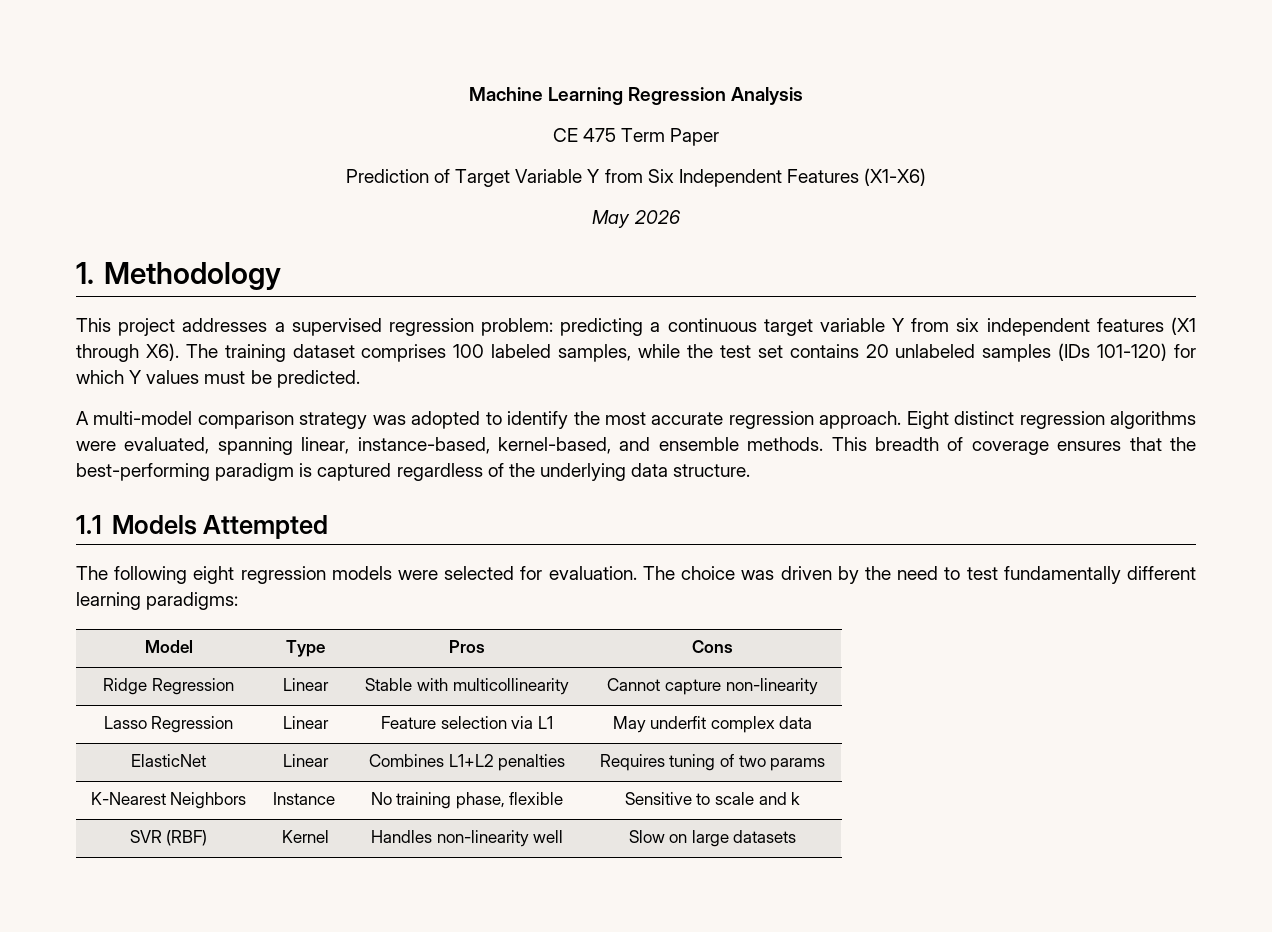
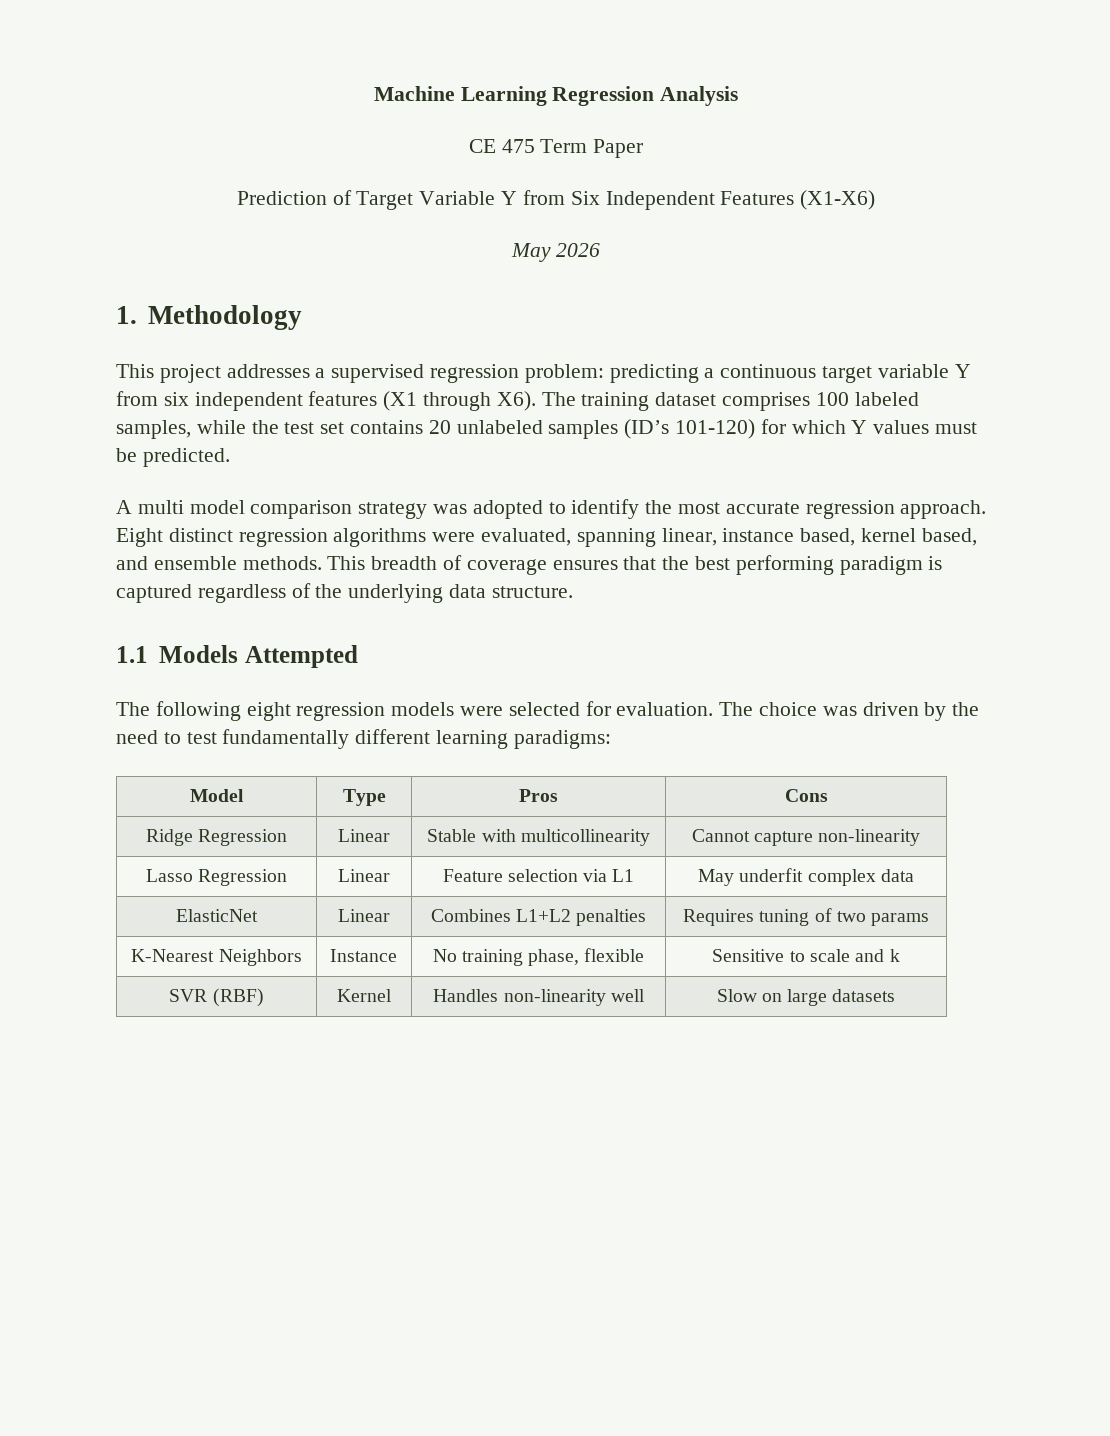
[1058,343,1091,361] (IDs -> [624,419,670,439] (ID’s
[93,411,193,425] multi-model -> [137,500,245,514] multi model
[357,437,611,454] instance-based, kernel-based, -> [722,528,977,546] instance based, kernel based,
[76,463,210,481] best-performing -> [695,555,834,575] best performing

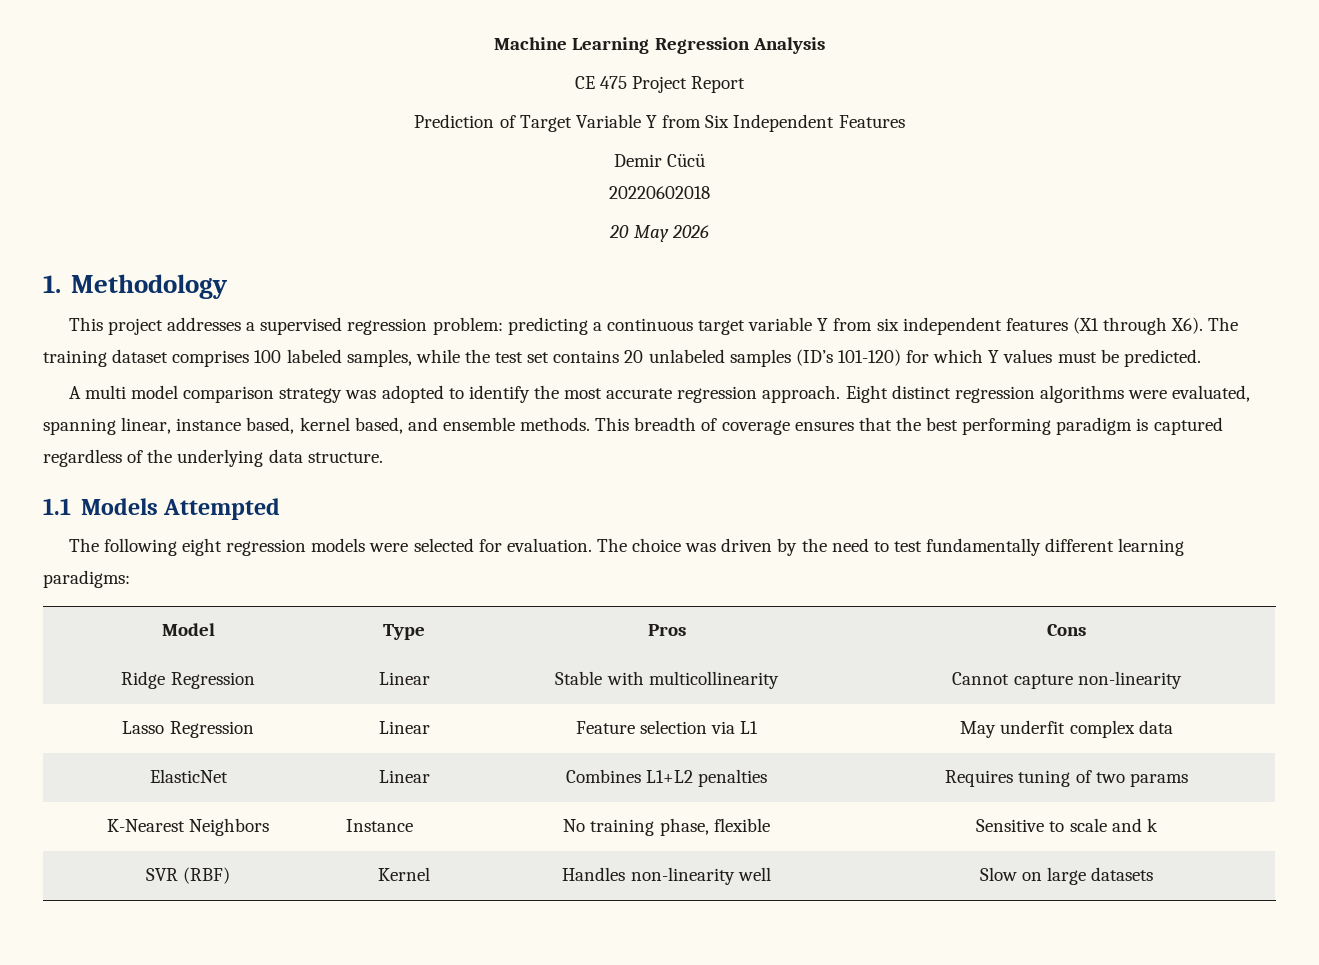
[540,139,644,158] Term Paper -> [632,76,746,93] Project Report
[800,190,876,210] (X1-X6) // -> [613,154,706,167] [609,186,710,199] [609,225,630,238] // Demir Cücü // 20220602018 // 20

